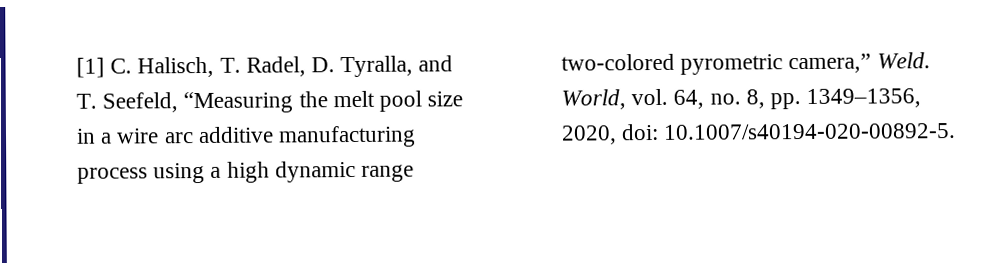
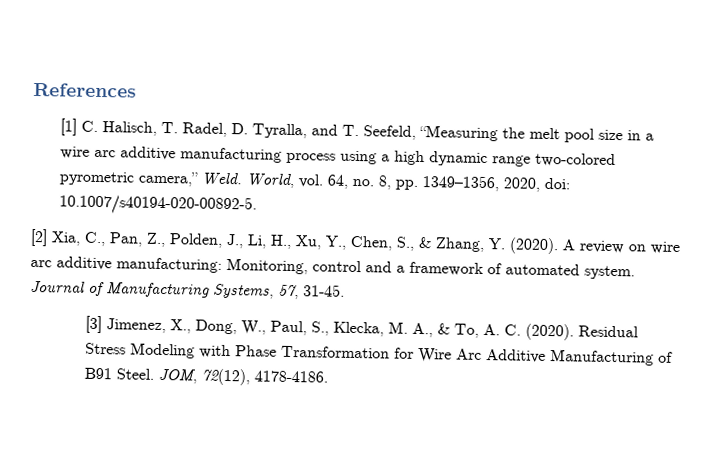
(75, 67) none -> [33,82,137,98] References //
(957, 131) none -> [30,228,680,255] [30,256,635,280] [30,280,345,300] [84,315,639,341] [84,342,673,366] [83,367,328,386] // [2] Xia, C., Pan, Z., Polden, J., Li, H., Xu, Y., Chen, S., & Zhang, Y. (2020). A review on wire arc additive manufacturing: Monitoring, control and a framework of automated system. Journal of Manufacturing Systems, 57, 31-45. // [3] Jimenez, X., Dong, W., Paul, S., Klecka, M. A., & To, A. C. (2020). Residual Stress Modeling with Phase Transformation for Wire Arc Additive Manufacturing of B91 Steel. JOM, 72(12), 4178-4186.

